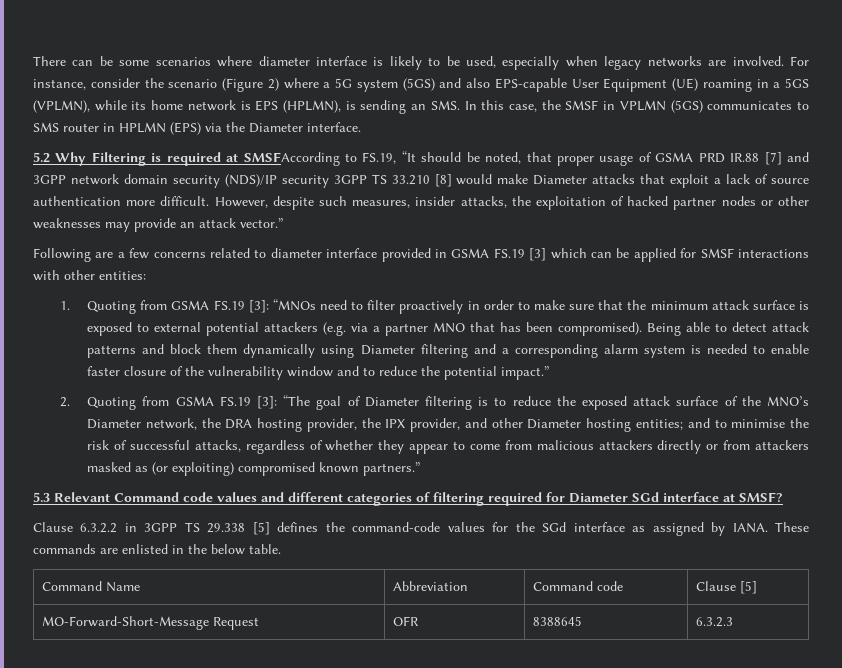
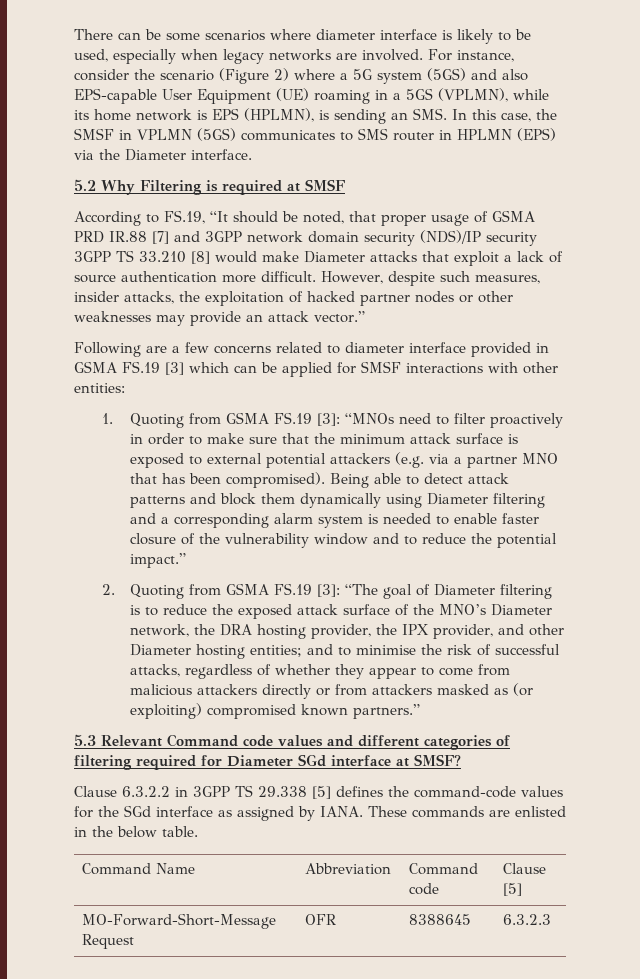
[243,152,340,166] SMSFAccording -> [305,179,345,191] [74,211,141,226] SMSF // According

